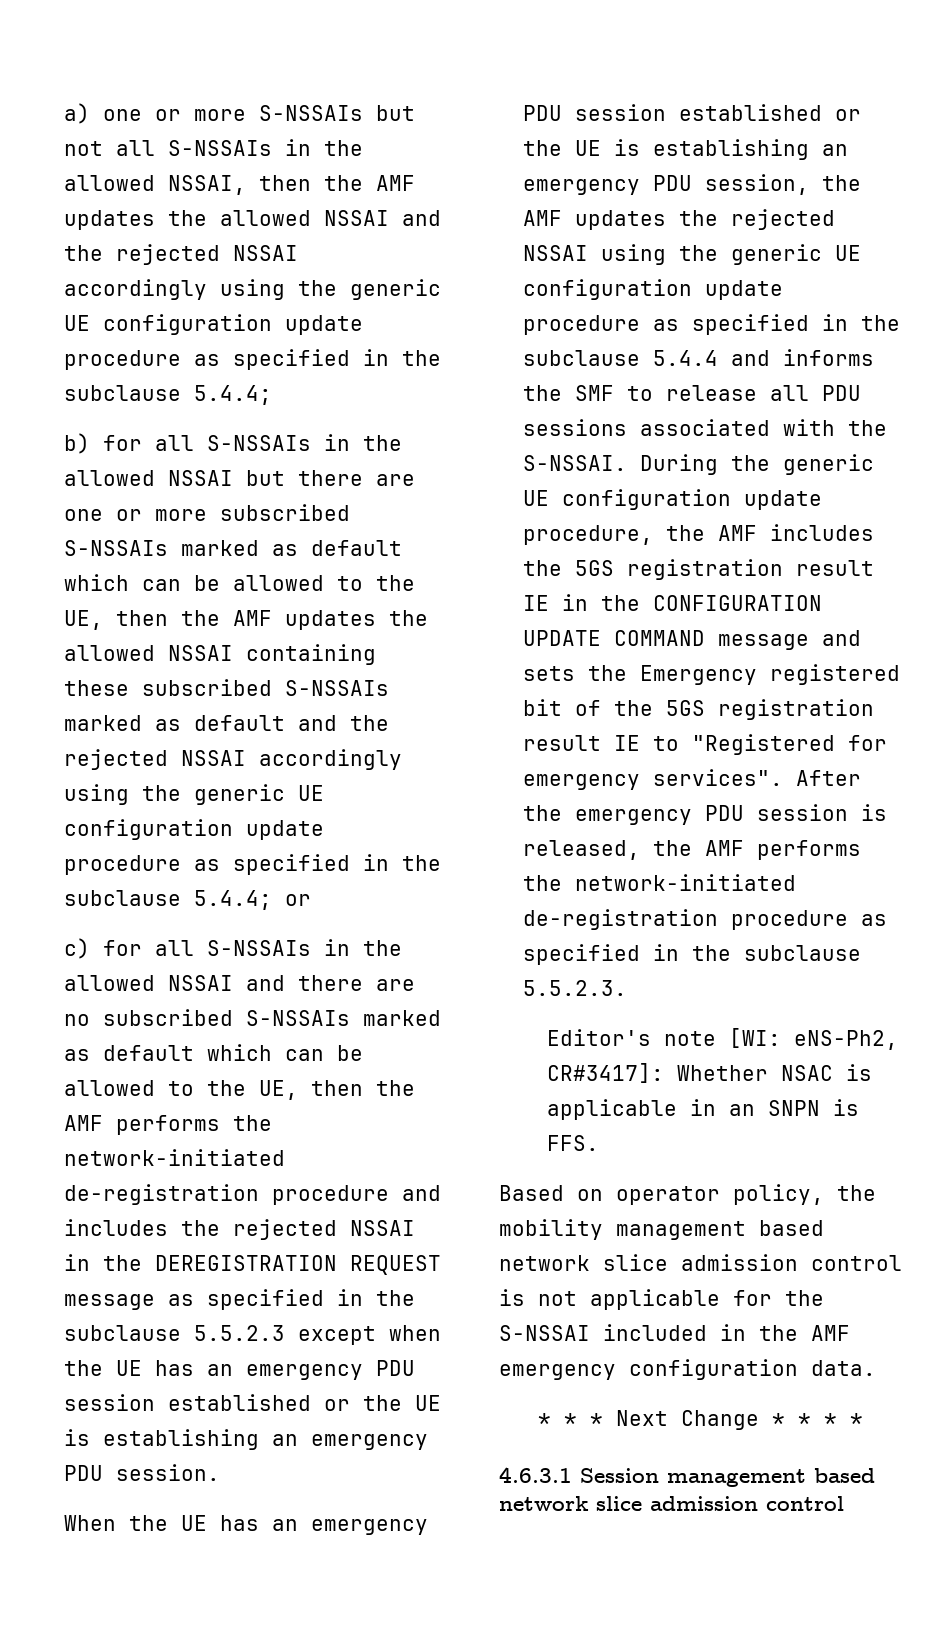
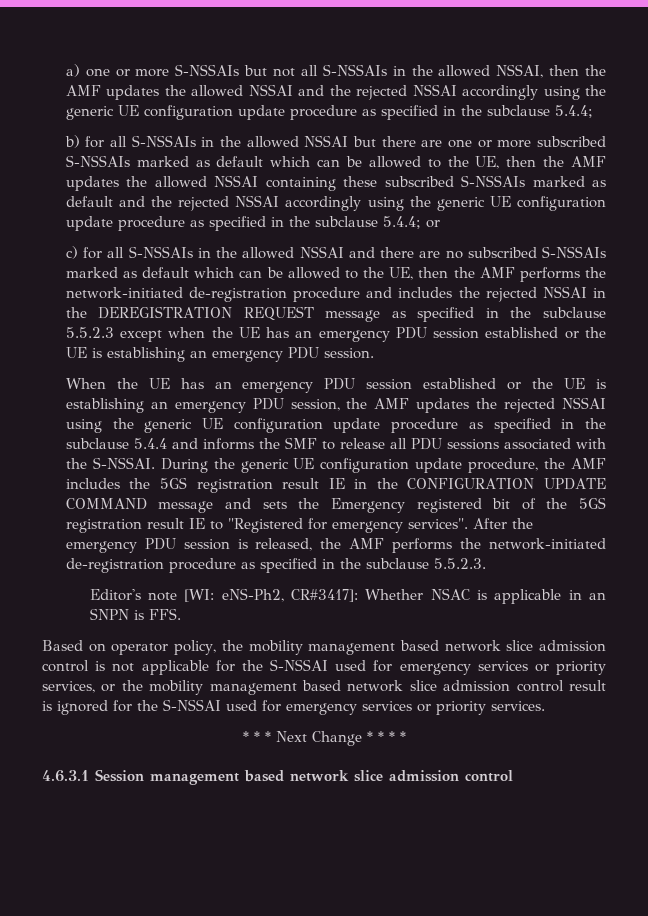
[603,1324,850,1341] [499,1359,876,1380] included in the AMF emergency configuration data. -> [335,660,607,675] [42,680,606,695] [42,699,545,715] used for emergency services or priority services, or the mobility management based network slice admission control result is ignored for the S-NSSAI used for emergency services or priority services.

